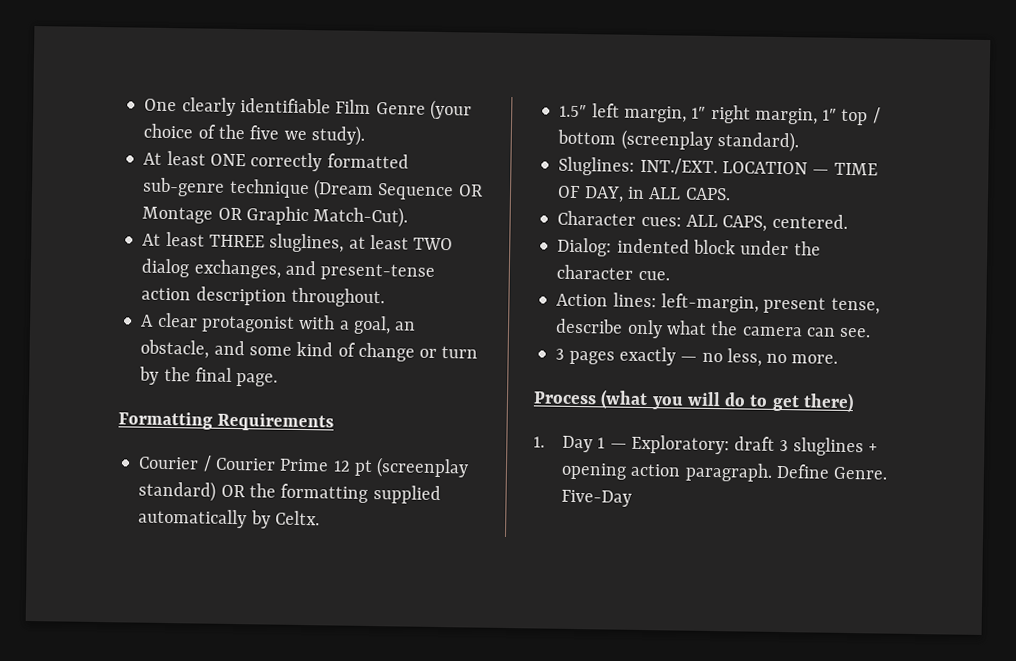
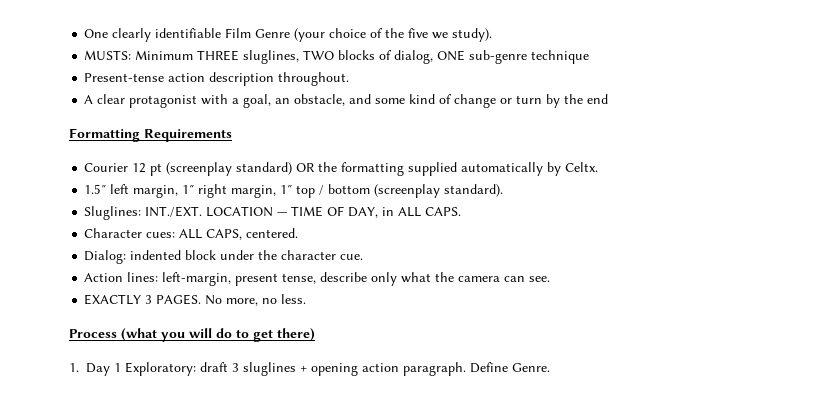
[143,150,409,172] [142,177,484,201] [142,206,409,228] [142,231,454,253] [141,258,436,281] At least ONE correctly formatted sub-genre technique (Dream Sequence OR Montage OR Graphic Match-Cut). // At least THREE sluglines, at least TWO dialog exchanges, and present-tense -> [84,50,590,64] [84,73,165,82] MUSTS: Minimum THREE sluglines, TWO blocks of dialog, ONE sub-genre technique // Present-tense
[194,367,279,387] final page. -> [587,94,609,104] end
[202,455,330,472] / Courier Prime -> (129, 167) none
[555,346,839,367] 3 pages exactly — no less, no more. -> [84,294,307,306] EXACTLY 3 PAGES. No more, no less.
[609,443,627,449] — -> (121, 367) none
[561,489,633,507] Five-Day -> (550, 367) none

